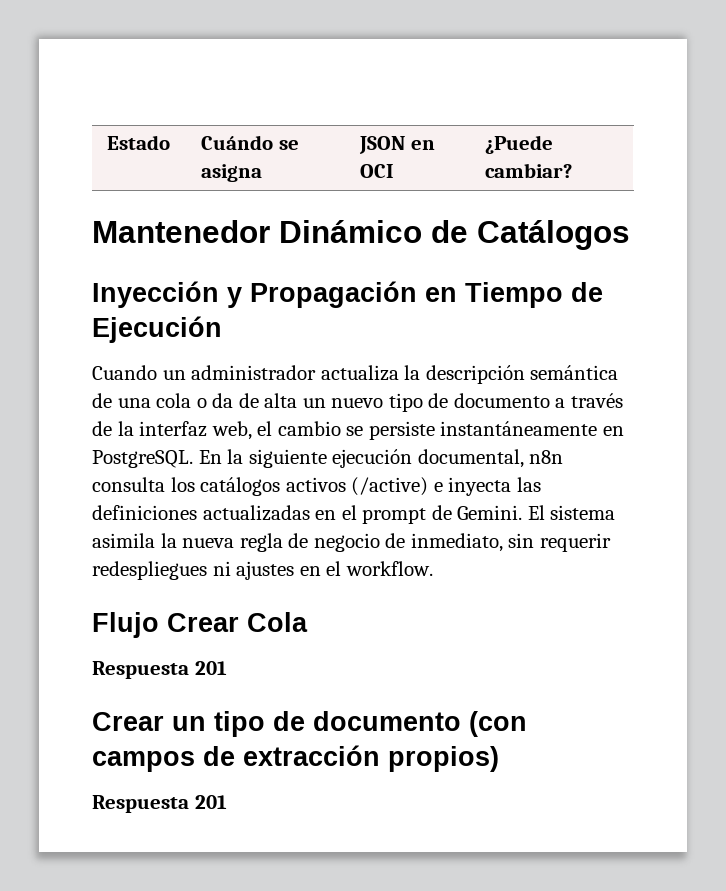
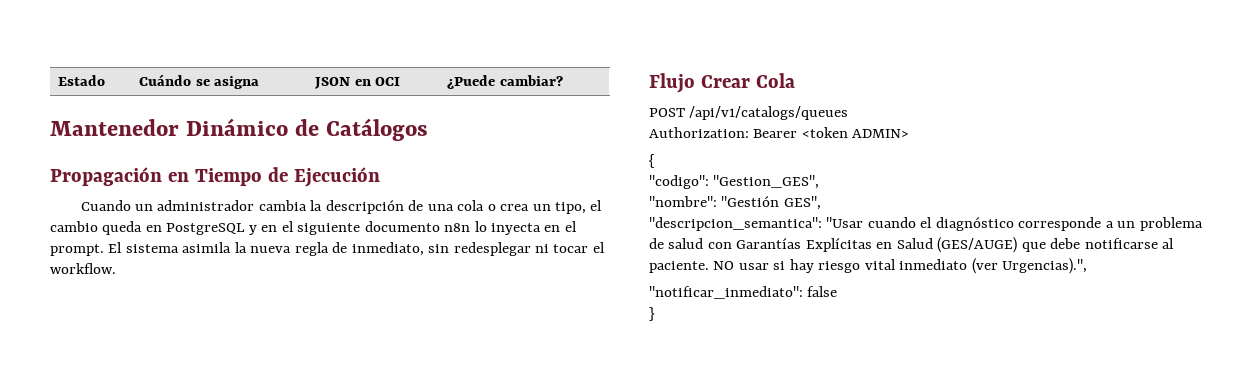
[92,281,242,308] Inyección y -> (429, 129) none
[320,365,399,381] actualiza -> [258,200,307,211] cambia
[530,365,619,380] semántica -> (404, 207) none
[212,393,623,412] [92,421,624,440] [92,449,564,468] [92,477,541,496] [92,505,523,524] da de alta un nuevo tipo de documento a través de la interfaz web, el cambio se persiste instantáneamente en PostgreSQL. En la siguiente ejecución documental, n8n consulta los catálogos activos (/active) e inyecta las definiciones actualizadas en el prompt de Gemini. -> [500,200,603,214] [50,221,577,235] [50,244,104,256] crea un tipo, el cambio queda en PostgreSQL y en el siguiente documento n8n lo inyecta en el prompt.
[313,533,611,552] [92,561,321,580] negocio de inmediato, sin requerir redespliegues ni ajustes en -> [351,242,589,256] inmediato, sin redesplegar ni tocar
[92,661,227,679] [92,711,527,737] [92,745,499,772] [92,795,227,813] Respuesta 201 // Crear un tipo de documento (con campos de extracción propios) // Respuesta 201 -> [649,106,849,120] [649,127,910,138] [649,154,655,168] [649,175,820,189] [649,196,821,210] [649,217,1203,231] [649,237,1175,253] [649,258,1088,274] [649,286,838,299] [649,307,655,321] POST /api/v1/catalogs/queues // Authorization: Bearer <token ADMIN> // { // "codigo": "Gestion_GES", // "nombre": "Gestión GES", // "descripcion_semantica": "Usar cuando el diagnóstico corresponde a un problema de salud con Garantías Explícitas en Salud (GES/AUGE) que debe notificarse al paciente. NO usar si hay riesgo vital inmediato (ver Urgencias).", // "notificar_inmediato": false // }

